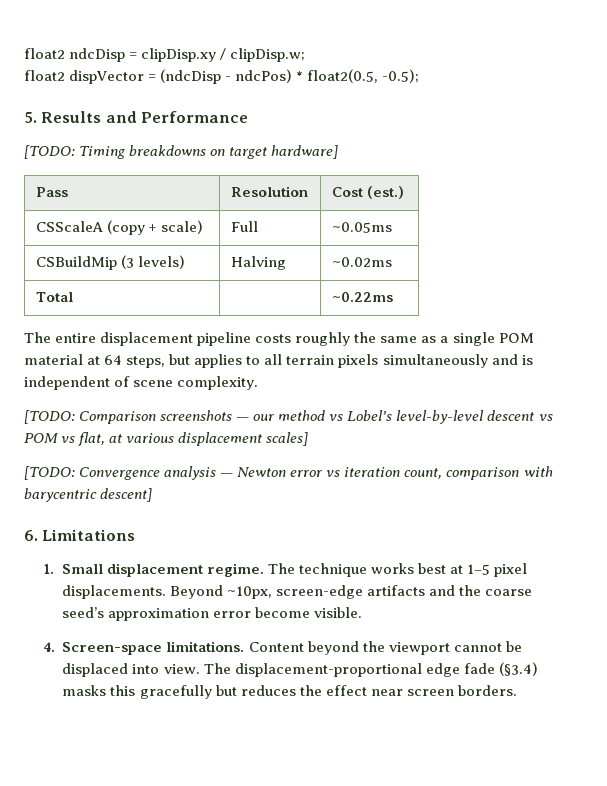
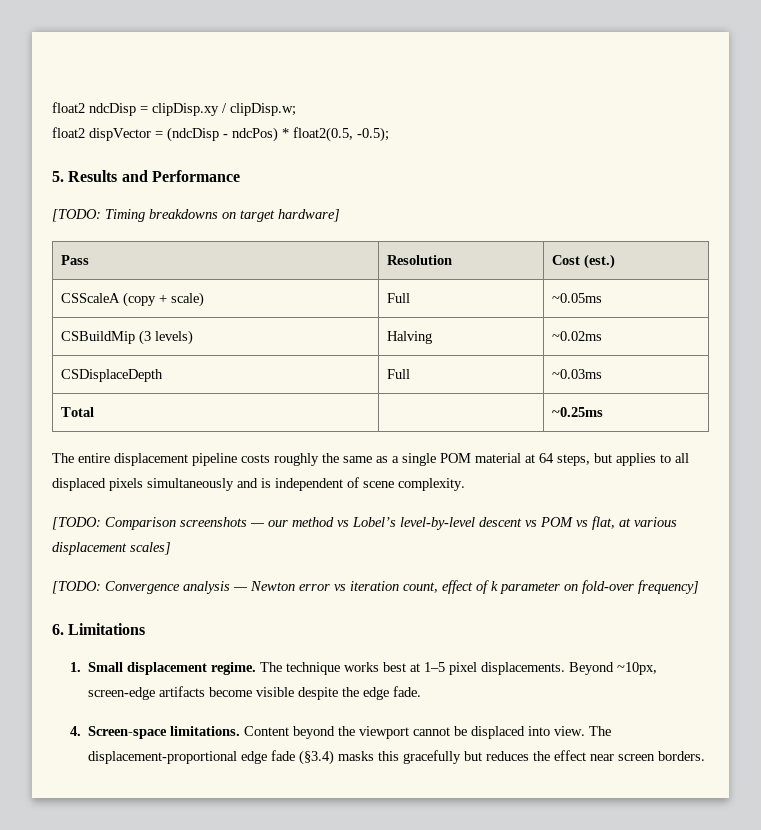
(392, 262) none -> [61,369,164,382] [387,369,411,379] [552,369,603,379] // CSDisplaceDepth | Full | ~0.03ms
[331,292,393,302] ~0.22ms -> [552,407,604,417] ~0.25ms
[286,355,335,365] terrain -> [52,478,106,491] displaced
[446,466,553,480] [24,488,153,502] comparison with barycentric descent] -> [442,580,699,594] effect of k parameter on fold-over frequency]
[429,585,533,596] [61,607,363,621] and the coarse seed’s approximation error become visible. -> [208,686,421,700] become visible despite the edge fade.

